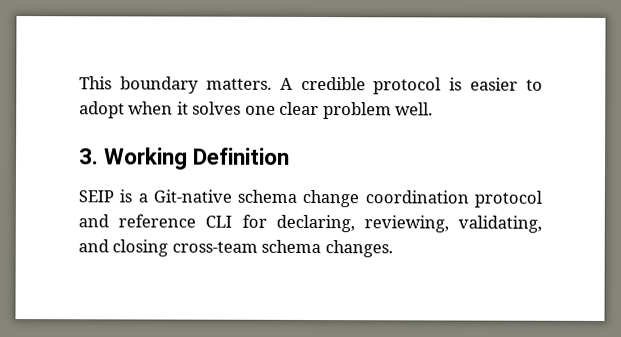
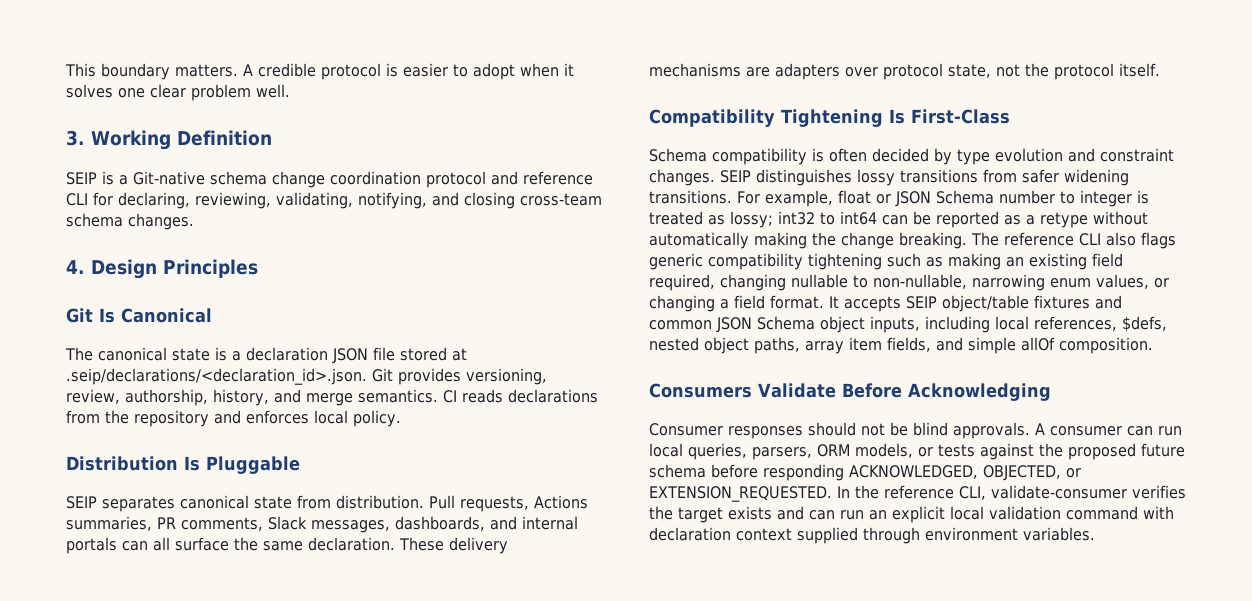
(542, 224) none -> [358,192,427,209] notifying,
(393, 249) none -> [66,259,258,279] [66,308,212,323] [65,347,467,364] [66,368,547,385] [66,389,598,406] [66,410,401,427] [66,456,300,474] [66,495,588,512] [66,516,578,533] [66,537,508,554] [649,63,1160,80] [649,109,1010,127] [649,148,1174,165] [649,169,1129,186] [649,190,1149,207] [649,211,1148,228] [649,232,1176,249] [649,253,1123,270] [649,274,1169,291] [649,295,1122,312] [649,316,1167,333] [649,337,1153,354] [649,383,1051,401] [649,422,1182,439] [649,443,1185,460] [649,464,1081,481] [649,485,1186,502] [649,506,1174,523] [649,527,1095,544] // 4. Design Principles // Git Is Canonical // The canonical state is a declaration JSON file stored at .seip/declarations/<declaration_id>.json. Git provides versioning, review, authorship, history, and merge semantics. CI reads declarations from the repository and enforces local policy. // Distribution Is Pluggable // SEIP separates canonical state from distribution. Pull requests, Actions summaries, PR comments, Slack messages, dashboards, and internal portals can all surface the same declaration. These delivery mechanisms are adapters over protocol state, not the protocol itself. // Compatibility Tightening Is First-Class // Schema compatibility is often decided by type evolution and constraint changes. SEIP distinguishes lossy transitions from safer widening transitions. For example, float or JSON Schema number to integer is treated as lossy; int32 to int64 can be reported as a retype without automatically making the change breaking. The reference CLI also flags generic compatibility tightening such as making an existing field required, changing nullable to non-nullable, narrowing enum values, or changing a field format. It accepts SEIP object/table fixtures and common JSON Schema object inputs, including local references, $defs, nested object paths, array item fields, and simple allOf composition. // Consumers Validate Before Acknowledging // Consumer responses should not be blind approvals. A consumer can run local queries, parsers, ORM models, or tests against the proposed future schema before responding ACKNOWLEDGED, OBJECTED, or EXTENSION_REQUESTED. In the reference CLI, validate-consumer verifies the target exists and can run an explicit local validation command with declaration context supplied through environment variables.

